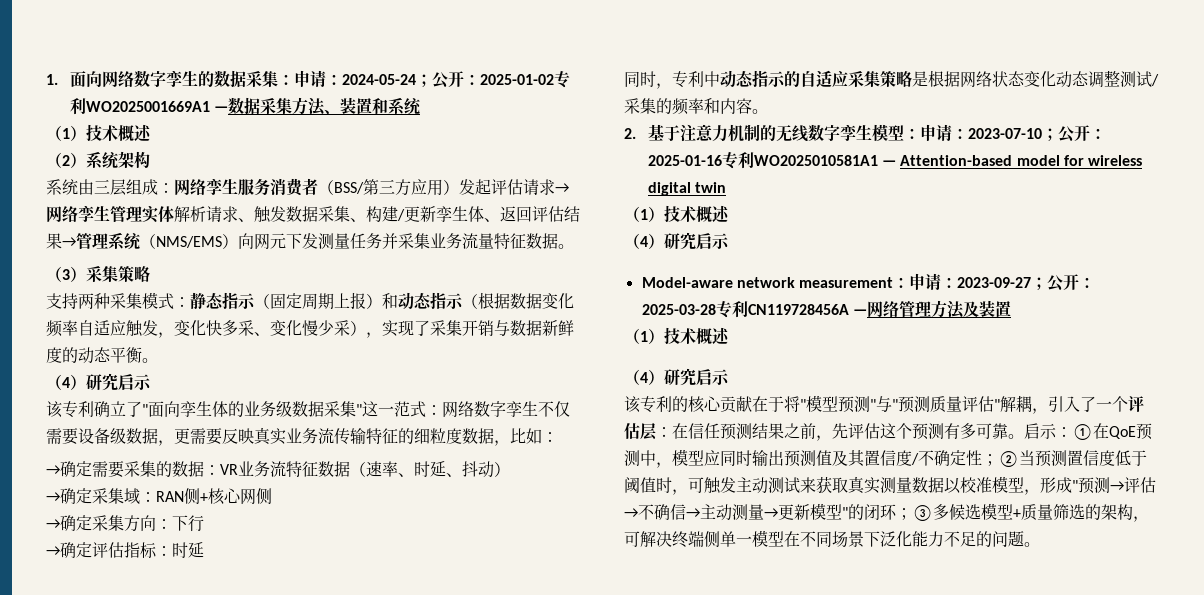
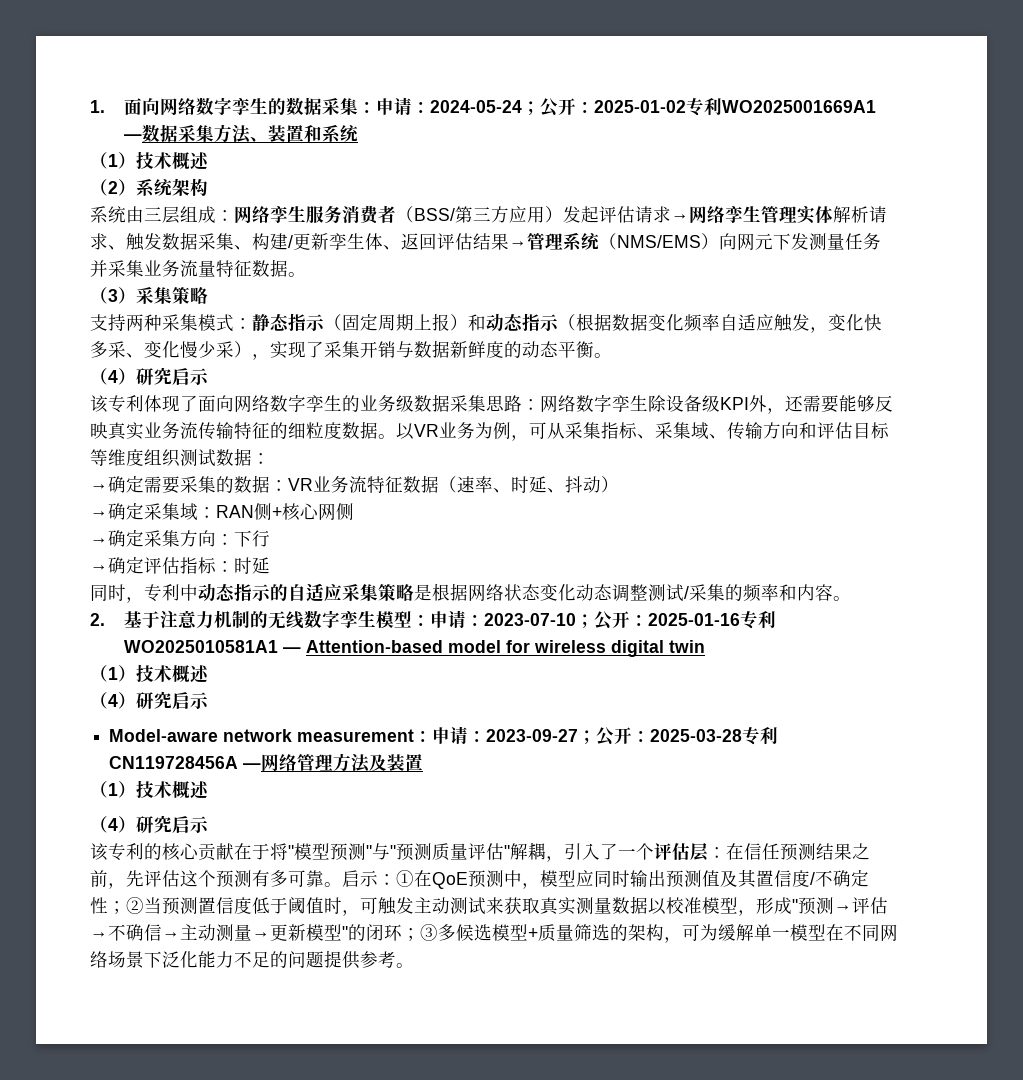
[94,401,228,417] 确立了"面向孪生体 -> [144,394,342,413] 体现了面向网络数字孪生
[356,401,426,417] "这一范式 -> [486,395,522,412] 思路
[538,401,570,417] [46,428,222,446] 不仅需要设备级数据，更需要 -> [648,395,875,414] 除设备级KPI外，还需要能够
[494,428,542,446] ，比如 -> [378,422,889,441] [90,448,252,467] 。以VR业务为例，可从采集指标、采集域、传输方向和评估目标等维度组织测试数据
[640,531,720,548] 解决终端侧 -> [700,924,754,941] 为缓解
(832, 539) none -> [880,924,898,942] [90,951,108,968] 网络
(1024, 539) none -> [324,950,396,969] 提供参考

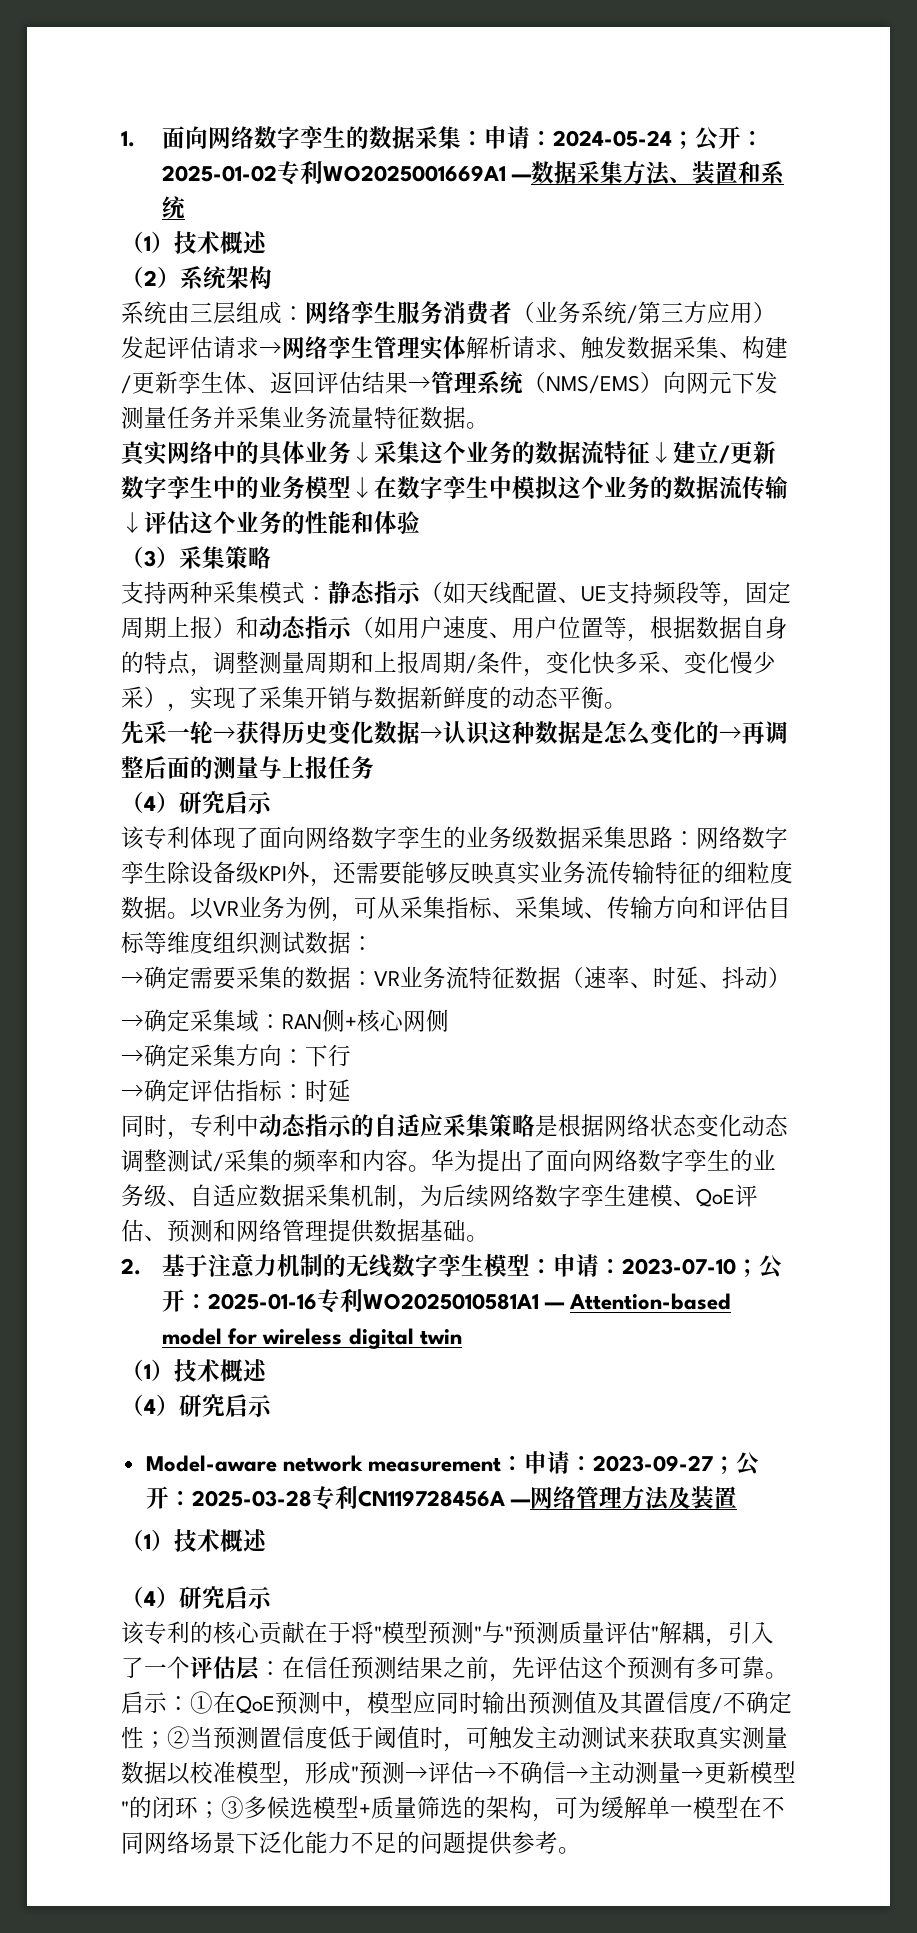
[414,208,455,221] BSS/ -> [535,301,638,324] 业务系统/
(306, 274) none -> [121,441,776,466] [121,475,788,500] [121,511,420,534] // 真实网络中的具体业务↓采集这个业务的数据流特征↓建立/更新数字孪生中的业务模型↓在数字孪生中模拟这个业务的数据流传输↓评估这个业务的性能和体验
(342, 322) none -> [443,581,745,607] 如天线配置、UE支持频段等，
[576,313,810,332] 根据数据变化频率自适应触发 -> [374,616,788,642] [121,651,523,677] 如用户速度、用户位置等，根据数据自身的特点，调整测量周期和上报周期/条件
(612, 355) none -> [121,721,788,746] [121,756,374,779] // 先采一轮→获得历史变化数据→认识这种数据是怎么变化的→再调整后面的测量与上报任务
(851, 598) none -> [431,1149,776,1172] [121,1184,758,1210] [121,1219,489,1243] 华为提出了面向网络数字孪生的业务级、自适应数据采集机制，为后续网络数字孪生建模、QoE评估、预测和网络管理提供数据基础。

